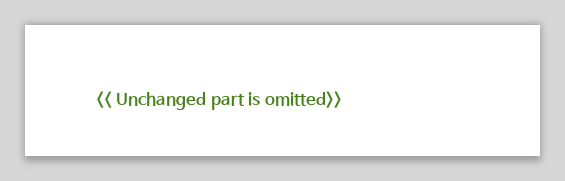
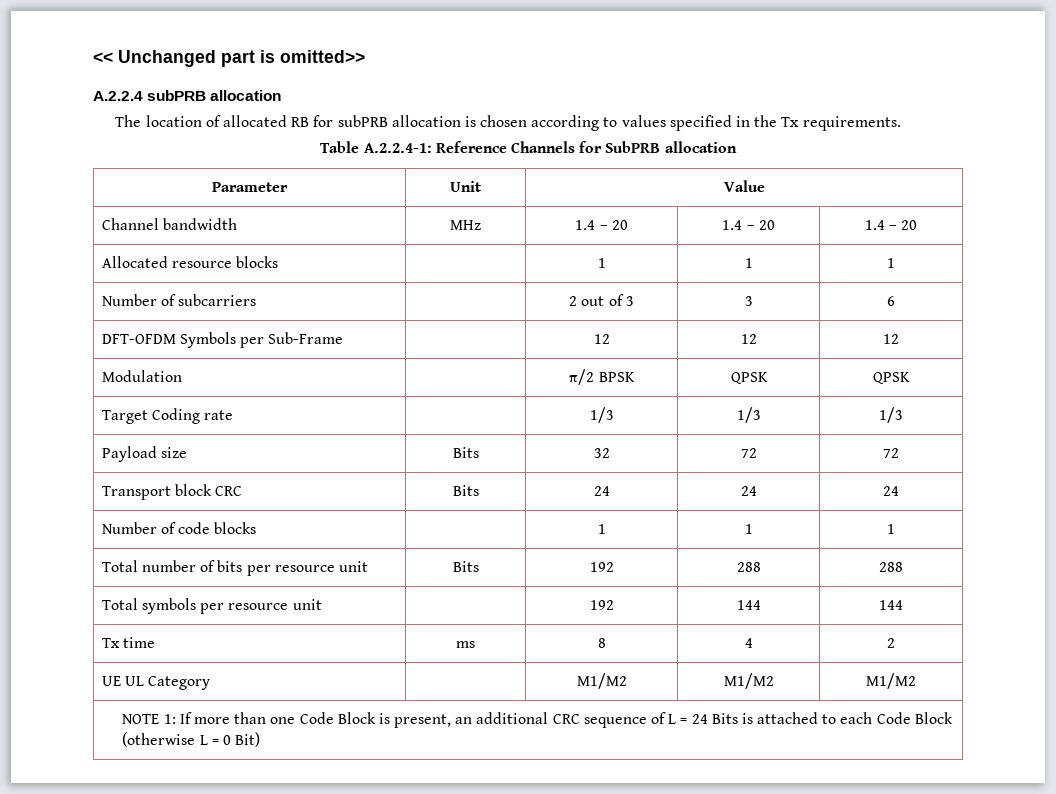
(342, 99) none -> [93,90,282,101] [115,115,901,131] [320,141,737,153] [212,182,288,192] [449,181,481,192] [723,180,765,192] [101,218,238,230] [449,220,481,230] [575,220,628,230] [722,220,775,230] [864,220,918,230] [101,256,279,268] [597,258,606,268] [744,258,753,268] [887,258,895,268] [101,294,257,306] [569,294,634,306] [744,296,753,306] [887,296,895,306] [101,332,344,348] [593,334,610,344] [740,334,757,344] [883,334,899,344] [101,370,182,382] [569,369,635,385] [730,372,768,384] [873,372,910,384] [101,408,234,424] [589,407,614,423] [736,407,761,423] [879,407,903,423] [101,446,188,462] [452,447,479,458] [593,448,610,458] [740,448,757,458] [883,448,899,458] [101,484,243,500] [452,485,479,496] [593,486,610,496] [740,486,757,496] [883,486,899,496] [101,522,257,534] [597,524,606,534] [744,524,753,534] [887,524,895,534] [101,560,369,576] [452,561,479,572] [589,562,614,572] [736,562,761,572] [879,562,903,572] [101,598,322,614] [589,600,614,610] [736,600,761,610] [879,600,903,610] [101,637,156,648] [455,641,475,648] [597,638,606,648] [744,638,753,648] [887,638,895,648] [101,676,211,690] [576,673,627,689] [723,673,774,689] [866,673,916,689] [122,712,953,728] [122,732,261,747] // A.2.2.4 subPRB allocation // The location of allocated RB for subPRB allocation is chosen according to values specified in the Tx requirements. // Table A.2.2.4-1: Reference Channels for SubPRB allocation // Parameter | Unit | Value // Channel bandwidth | MHz | 1.4 – 20 | 1.4 – 20 | 1.4 – 20 // Allocated resource blocks | | 1 | 1 | 1 // Number of subcarriers | | 2 out of 3 | 3 | 6 // DFT-OFDM Symbols per Sub-Frame | | 12 | 12 | 12 // Modulation | | π/2 BPSK | QPSK | QPSK // Target Coding rate | | 1/3 | 1/3 | 1/3 // Payload size | Bits | 32 | 72 | 72 // Transport block CRC | Bits | 24 | 24 | 24 // Number of code blocks | | 1 | 1 | 1 // Total number of bits per resource unit | Bits | 192 | 288 | 288 // Total symbols per resource unit | | 192 | 144 | 144 // Tx time | ms | 8 | 4 | 2 // UE UL Category | | M1/M2 | M1/M2 | M1/M2 // NOTE 1: If more than one Code Block is present, an additional CRC sequence of L = 24 Bits is attached to each Code Block (otherwise L = 0 Bit)

